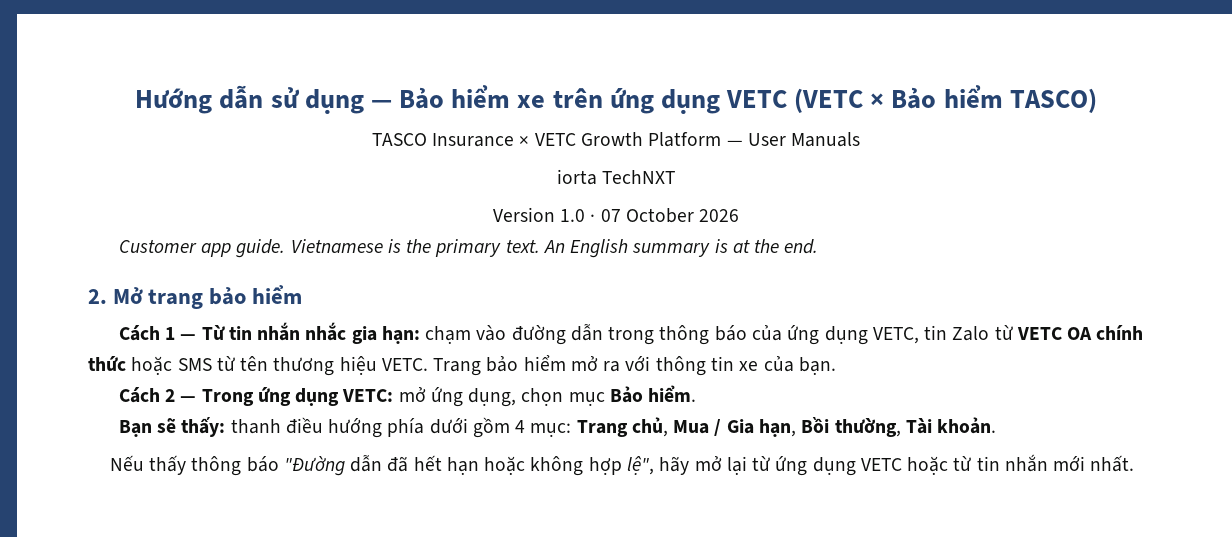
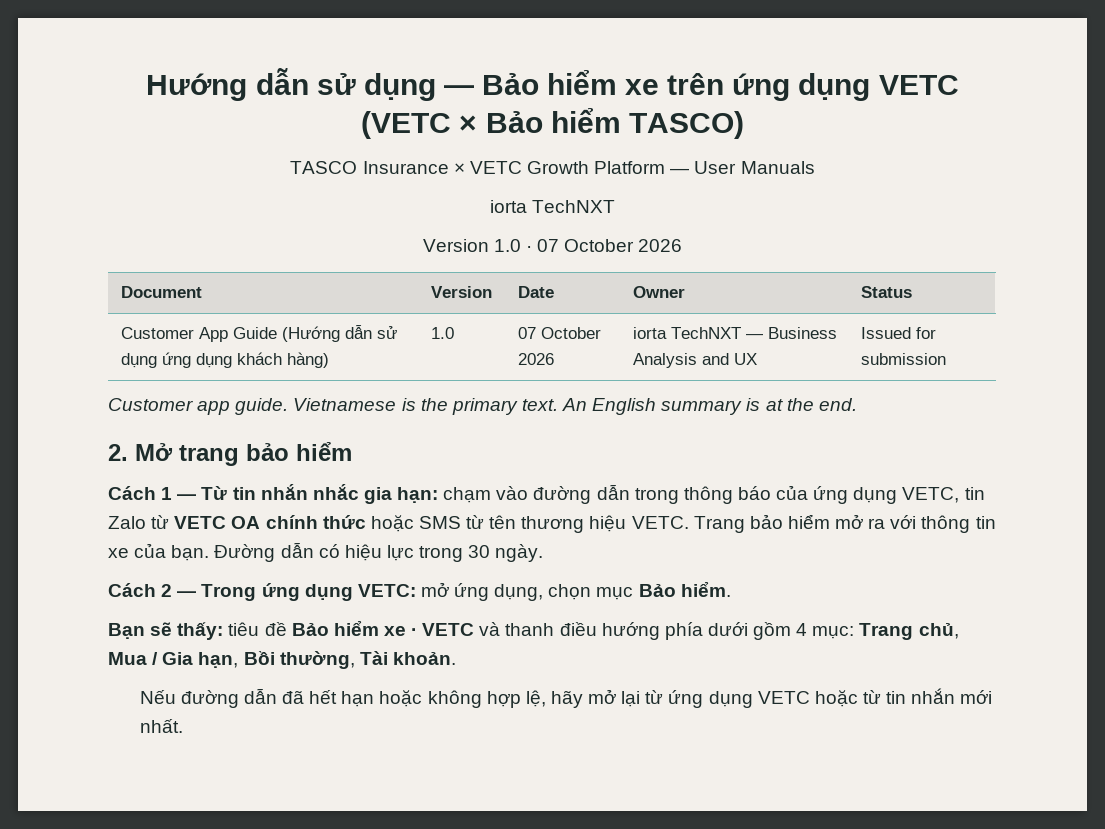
(740, 215) none -> [120,286,202,298] [430,286,492,298] [517,286,554,298] [632,286,685,298] [860,286,912,298] [120,325,397,342] [120,352,329,368] [430,327,454,339] [517,327,601,339] [517,353,554,365] [632,327,837,339] [632,353,757,368] [860,327,936,339] [860,353,946,365] // Document | Version | Date | Owner | Status // Customer App Guide (Hướng dẫn sử dụng ứng dụng khách hàng) | 1.0 | 07 October 2026 | iorta TechNXT — Business Analysis and UX | Issued for submission
(836, 366) none -> [214,542,544,562] Đường dẫn có hiệu lực trong 30 ngày.
(226, 427) none -> [228,621,501,636] tiêu đề Bảo hiểm xe · VETC và
[149,455,345,476] thấy thông báo "Đường -> [180,690,239,708] đường
[626,456,654,475] lệ", -> [525,690,546,707] lệ,

